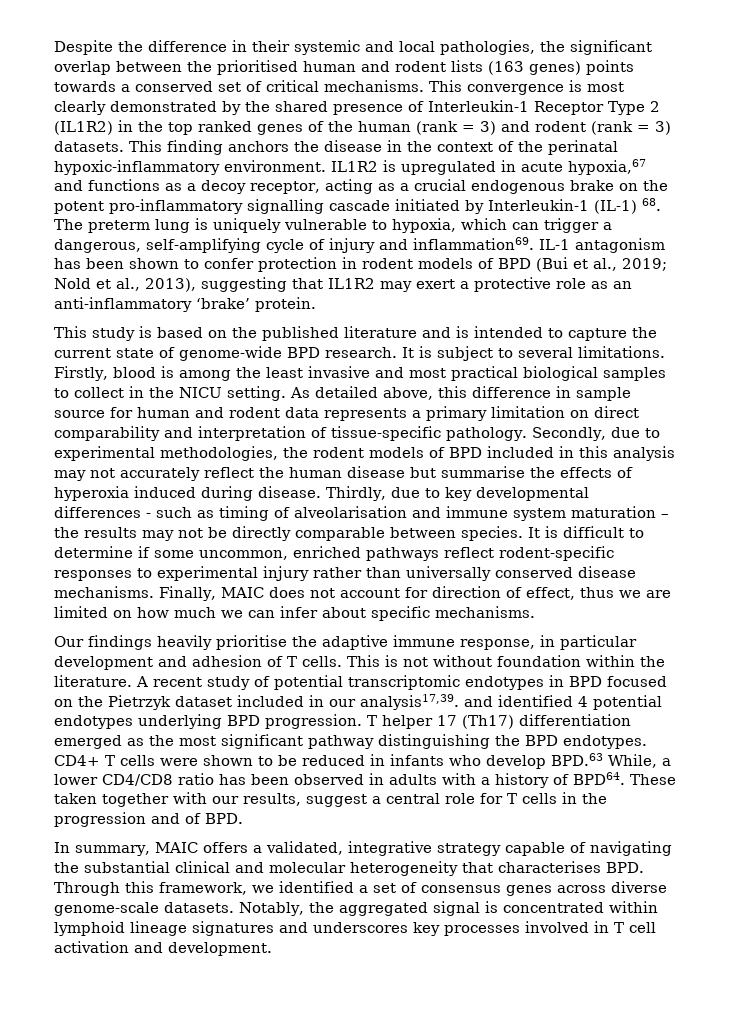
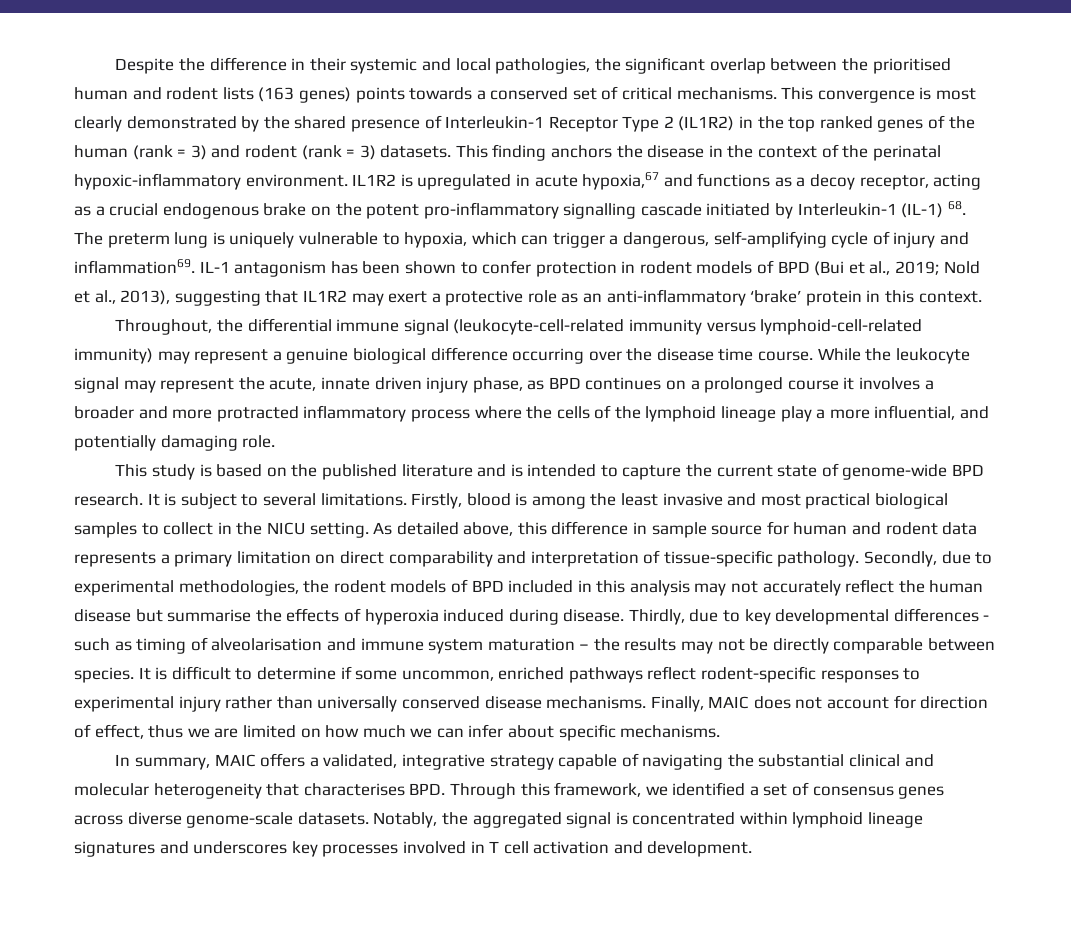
[255,297,316,312] protein. -> [805,290,982,306] [115,318,923,335] [74,347,970,364] [74,377,934,393] [74,405,990,422] [74,435,276,451] protein in this context. // Throughout, the differential immune signal (leukocyte-cell-related immunity versus lymphoid-cell-related immunity) may represent a genuine biological difference occurring over the disease time course. While the leukocyte signal may represent the acute, innate driven injury phase, as BPD continues on a prolonged course it involves a broader and more protracted inflammatory process where the cells of the lymphoid lineage play a more influential, and potentially damaging role.
[54,635,637,650] [54,655,665,670] [54,675,667,690] [54,694,662,710] [54,714,631,729] [54,734,647,749] [54,753,671,769] [54,772,676,788] [54,792,607,807] [54,812,243,827] // Our findings heavily prioritise the adaptive immune response, in particular development and adhesion of T cells. This is not without foundation within the literature. A recent study of potential transcriptomic endotypes in BPD focused on the Pietrzyk dataset included in our analysis17,39. and identified 4 potential endotypes underlying BPD progression. T helper 17 (Th17) differentiation emerged as the most significant pathway distinguishing the BPD endotypes. CD4+ T cells were shown to be reduced in infants who develop BPD.63 While, a lower CD4/CD8 ratio has been observed in adults with a history of BPD64. These taken together with our results, suggest a central role for T cells in the progression and of BPD. -> (721, 731) none

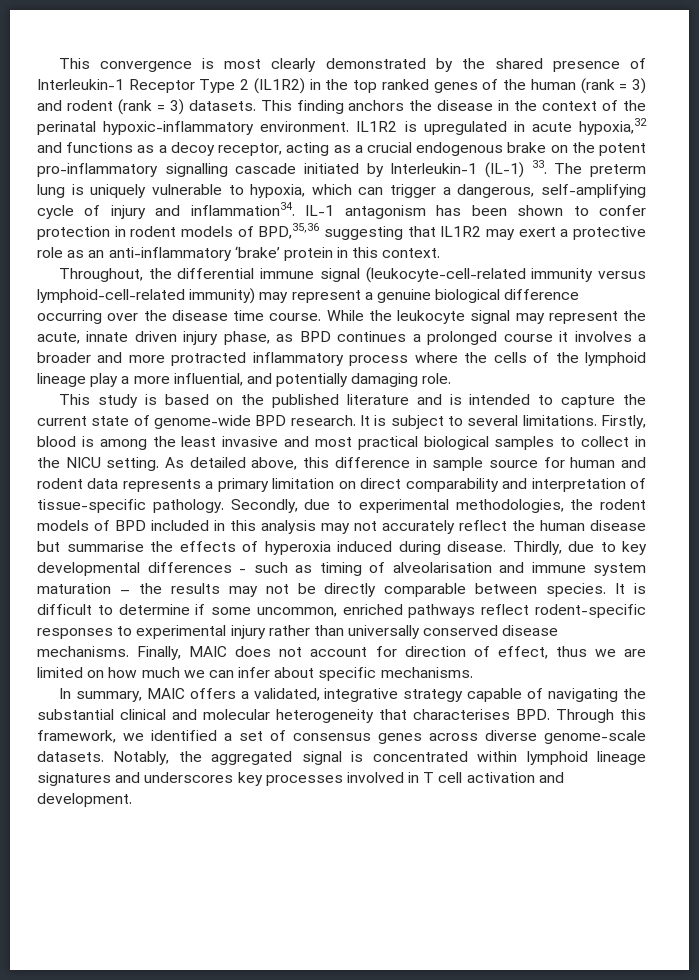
[115,57,951,74] [74,86,777,103] Despite the difference in their systemic and local pathologies, the significant overlap between the prioritised human and rodent lists (163 genes) points towards a conserved set of critical mechanisms. -> (58, 63) none
[582,172,660,190] hypoxia,67 -> [579,118,647,135] hypoxia,32
[947,201,966,215] 68. -> [531,160,547,174] 33.
[74,259,195,274] inflammation69. -> [190,202,295,216] inflammation34.
[777,261,980,276] [74,290,171,305] BPD (Bui et al., 2019; Nold et al., 2013), -> [258,223,320,239] BPD,35,36
[666,380,687,390] on -> (407, 336) none

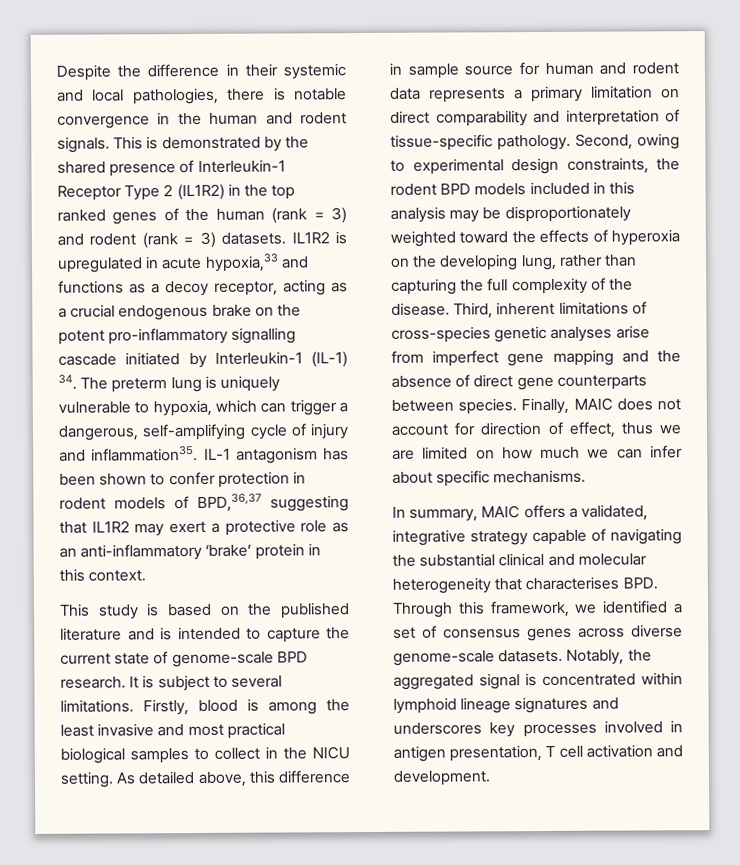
[58,58,317,72] This convergence is most clearly -> [56,63,346,81] [57,87,347,105] [57,112,347,129] [57,136,159,153] Despite the difference in their systemic and local pathologies, there is notable convergence in the human and rodent signals. This is
[260,100,646,114] [37,121,350,135] This finding anchors the disease in the context of the perinatal hypoxic-inflammatory environment. -> (287, 238) none
[579,118,647,135] hypoxia,32 -> [204,253,279,272] hypoxia,33
[531,160,547,174] 33. -> [58,374,77,390] 34.
[190,202,295,216] inflammation34. -> [91,445,199,462] inflammation35.
[258,223,320,239] BPD,35,36 -> [197,493,262,512] BPD,36,37
[58,267,646,283] [37,288,580,304] [37,310,646,324] [37,331,646,345] [37,352,646,366] [37,373,452,387] // Throughout, the differential immune signal (leukocyte-cell-related immunity versus lymphoid-cell-related immunity) may represent a genuine biological difference occurring over the disease time course. While the leukocyte signal may represent the acute, innate driven injury phase, as BPD continues a prolonged course it involves a broader and more protracted inflammatory process where the cells of the lymphoid lineage play a more influential, and potentially damaging role. -> (147, 575) none
[154,415,251,429] genome-wide -> [171,651,274,668] genome-scale
[230,499,646,513] [37,520,146,531] Secondly, due to experimental methodologies, the rodent models of BPD -> [575,133,680,150] [390,157,680,175] [390,183,527,196] Second, owing to experimental design constraints, the rodent BPD models
[354,520,646,534] [37,541,647,555] [37,562,646,576] [37,583,646,597] [37,604,646,618] [37,625,559,639] [37,646,129,657] not accurately reflect the human disease but summarise the effects of hyperoxia induced during disease. Thirdly, due to key developmental differences - such as timing of alveolarisation and immune system maturation – the results may not be directly comparable between species. It is difficult to determine if some uncommon, enriched pathways reflect rodent-specific responses to experimental injury rather than universally conserved disease mechanisms. -> [482,205,631,223] [390,229,680,247] [390,254,637,271] [391,277,633,295] [391,301,647,319] [391,325,650,343] [391,349,681,367] [391,374,647,391] [391,398,518,415] be disproportionately weighted toward the effects of hyperoxia on the developing lung, rather than capturing the full complexity of the disease. Third, inherent limitations of cross-species genetic analyses arise from imperfect gene mapping and the absence of direct gene counterparts between species.
(420, 777) none -> [393,745,543,762] antigen presentation,

